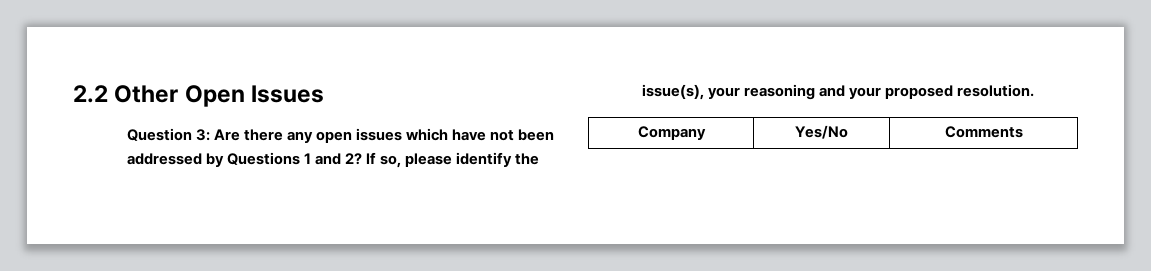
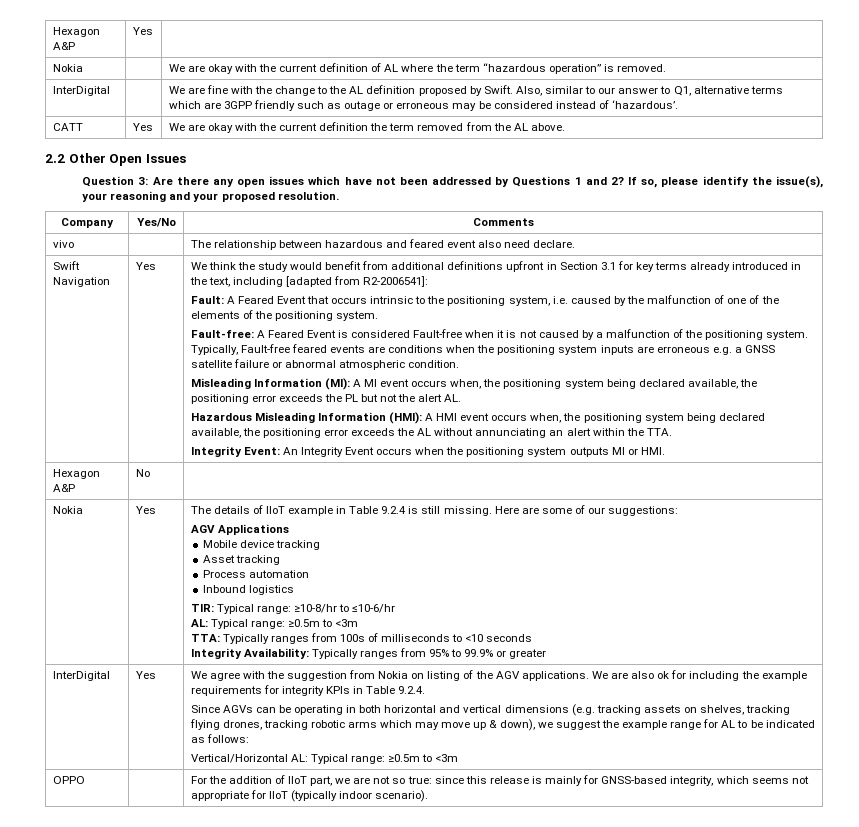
(73, 94) none -> [52,27,100,37] [52,42,75,50] [132,27,153,35] [52,64,83,72] [168,63,667,74] [52,86,110,96] [168,85,783,96] [168,100,678,111] [52,123,83,131] [132,123,153,131] [168,122,565,133] Hexagon A&P | Yes | // Nokia | | We are okay with the current definition of AL where the term “hazardous operation” is removed. // InterDigital | | We are fine with the change to the AL definition proposed by Swift. Also, similar to our answer to Q1, alternative terms which are 3GPP friendly such as outage or erroneous may be considered instead of ‘hazardous’. // CATT | Yes | We are okay with the current definition the term removed from the AL above. //
(1023, 132) none -> [52,240,74,248] [190,239,576,250] [52,261,80,270] [52,277,110,287] [135,262,156,270] [190,261,802,272] [189,276,429,287] [190,295,779,306] [190,310,378,321] [190,329,809,340] [190,344,776,355] [190,359,460,370] [190,378,757,390] [190,394,462,404] [190,412,765,424] [190,428,672,438] [190,446,665,457] [52,469,100,479] [52,484,75,492] [135,469,150,477] [52,506,83,514] [135,506,156,514] [190,505,679,516] [190,524,289,535] [203,540,321,550] [203,555,281,565] [203,570,310,578] [203,585,295,595] [190,604,396,614] [190,619,359,629] [190,633,533,644] [190,648,547,659] [52,671,110,681] [135,671,156,679] [190,670,807,681] [190,685,426,696] [190,704,791,716] [189,719,815,731] [190,734,249,743] [190,754,459,764] [52,776,85,784] [190,775,809,786] [190,790,429,802] // vivo | | The relationship between hazardous and feared event also need declare. // Swift Navigation | Yes | We think the study would benefit from additional definitions upfront in Section 3.1 for key terms already introduced in the text, including [adapted from R2-2006541]: // Fault: A Feared Event that occurs intrinsic to the positioning system, i.e. caused by the malfunction of one of the elements of the positioning system. // Fault-free: A Feared Event is considered Fault-free when it is not caused by a malfunction of the positioning system. Typically, Fault-free feared events are conditions when the positioning system inputs are erroneous e.g. a GNSS satellite failure or abnormal atmospheric condition. // Misleading Information (MI): A MI event occurs when, the positioning system being declared available, the positioning error exceeds the PL but not the alert AL. // Hazardous Misleading Information (HMI): A HMI event occurs when, the positioning system being declared available, the positioning error exceeds the AL without annunciating an alert within the TTA. // Integrity Event: An Integrity Event occurs when the positioning system outputs MI or HMI. // Hexagon A&P | No | // Nokia | Yes | The details of IIoT example in Table 9.2.4 is still missing. Here are some of our suggestions: // AGV Applications // Mobile device tracking // Asset tracking // Process automation // Inbound logistics // TIR: Typical range: ≥10-8/hr to ≤10-6/hr // AL: Typical range: ≥0.5m to <3m // TTA: Typically ranges from 100s of milliseconds to <10 seconds // Integrity Availability: Typically ranges from 95% to 99.9% or greater // InterDigital | Yes | We agree with the suggestion from Nokia on listing of the AGV applications. We are also ok for including the example requirements for integrity KPIs in Table 9.2.4. // Since AGVs can be operating in both horizontal and vertical dimensions (e.g. tracking assets on shelves, tracking flying drones, tracking robotic arms which may move up & down), we suggest the example range for AL to be indicated as follows: // Vertical/Horizontal AL: Typical range: ≥0.5m to <3m // OPPO | | For the addition of IIoT part, we are not so true: since this release is mainly for GNSS-based integrity, which seems not appropriate for IIoT (typically indoor scenario).

